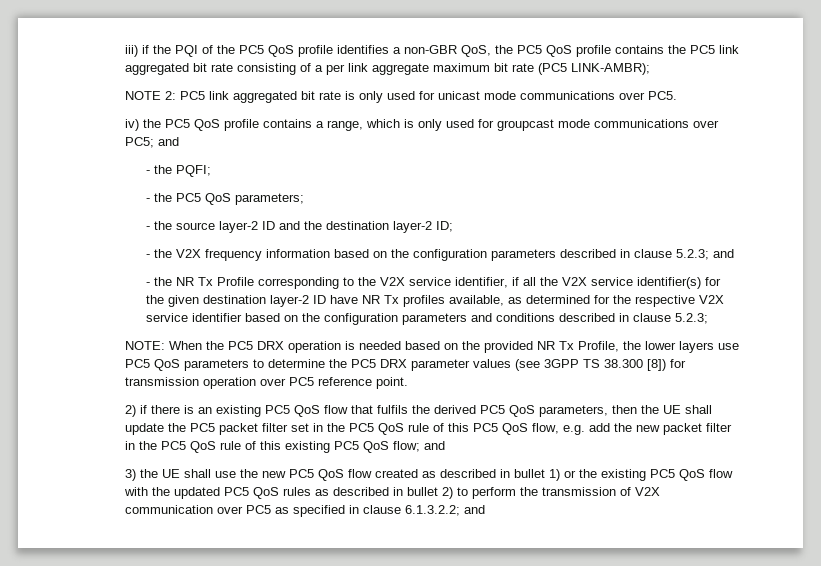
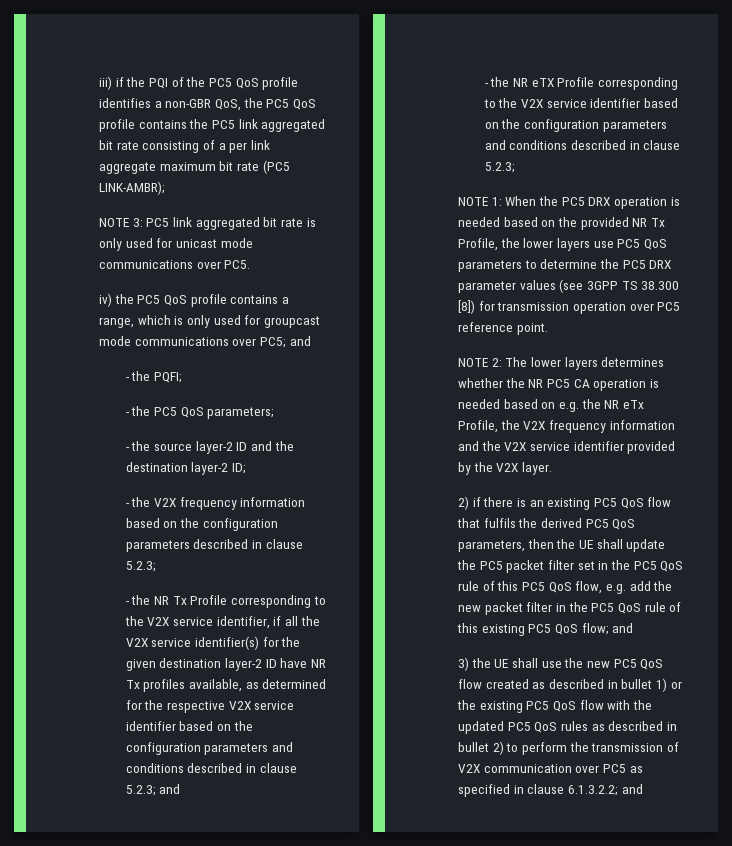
[165,91,177,100] 2: -> [132,218,143,227] 3:
[712,249,734,258] and -> (156, 566) none
[125,341,166,350] // NOTE: -> [159,784,181,794] [484,77,678,90] [483,98,678,108] [484,119,667,132] [484,140,681,150] [484,162,515,173] [458,197,502,206] and // - the NR eTX Profile corresponding to the V2X service identifier based on the configuration parameters and conditions described in clause 5.2.3; // NOTE 1:
(409, 383) none -> [458,357,665,370] [458,378,659,391] [458,399,644,412] [458,420,675,433] [458,441,676,454] [458,462,553,475] // NOTE 2: The lower layers determines whether the NR PC5 CA operation is needed based on e.g. the NR eTx Profile, the V2X frequency information and the V2X service identifier provided by the V2X layer.

